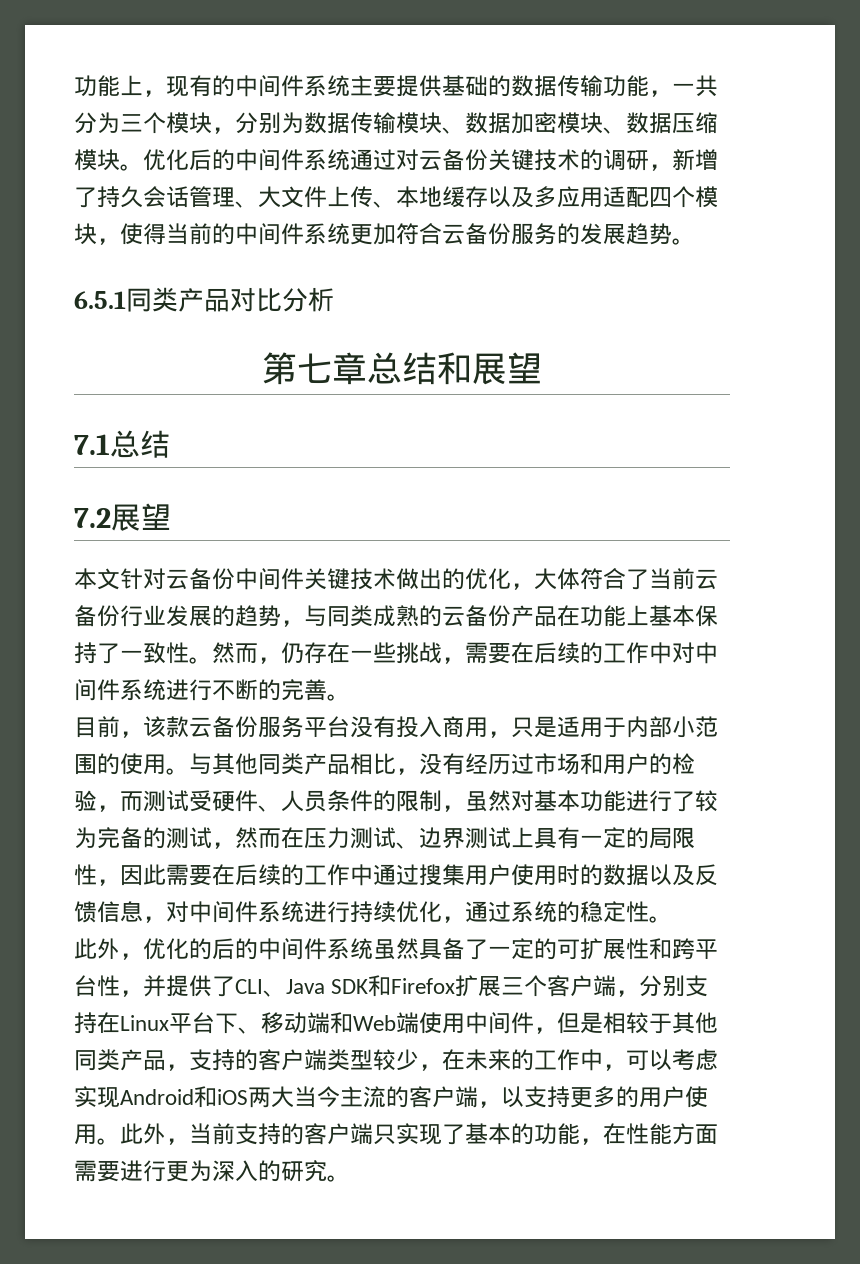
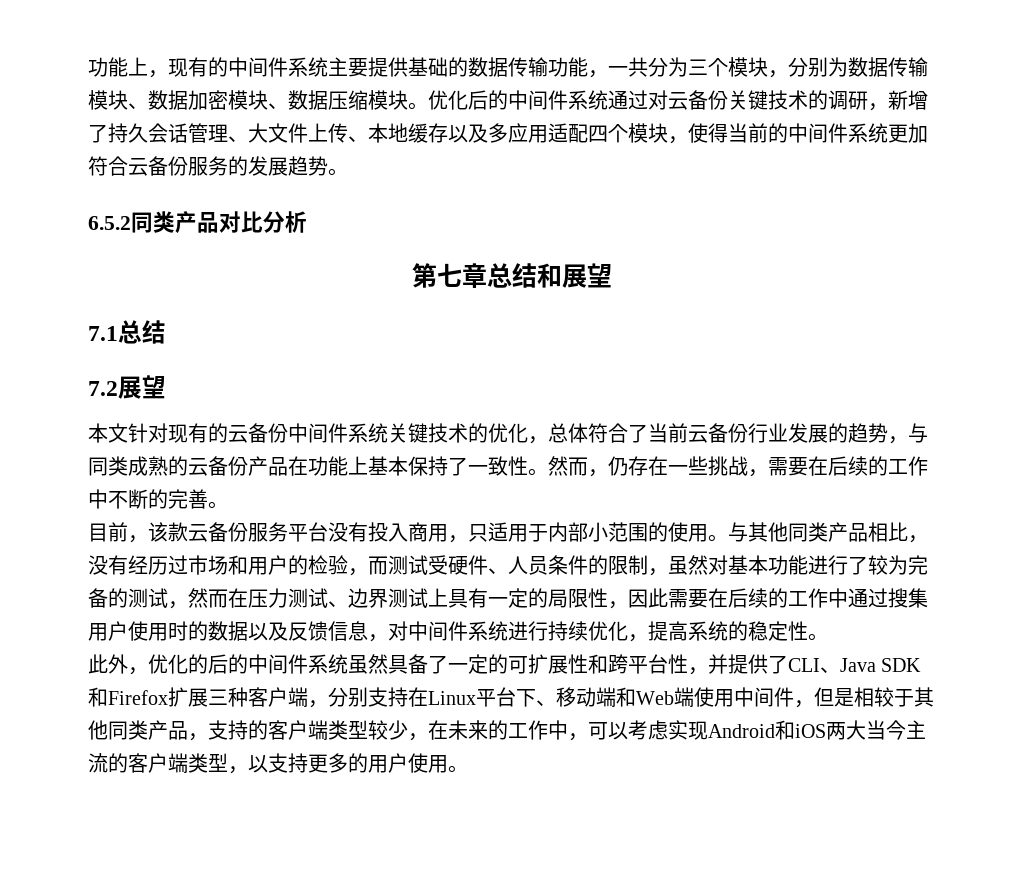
[74,291,126,309] 6.5.1 -> [88,216,131,230] 6.5.2
(166, 578) none -> [168,423,228,443] 现有的
[304,568,442,590] 关键技术做出 -> [348,423,468,443] 系统关键技术
[534,568,557,590] 大 -> [548,423,568,443] 总
[672,642,718,664] [74,679,212,701] 对中间件系统进行 -> (108, 499) none
[534,716,557,738] 是 -> (488, 533) none
[465,901,511,922] 通过 -> [648,621,688,641] 提高
[524,975,548,997] 个 -> [228,687,248,707] 种
(478, 1097) none -> [188,753,228,773] 类型
[120,1123,718,1145] [74,1160,350,1182] 此外，当前支持的客户端只实现了基本的功能，在性能方面需要进行更为深入的研究。 -> (468, 769) none

